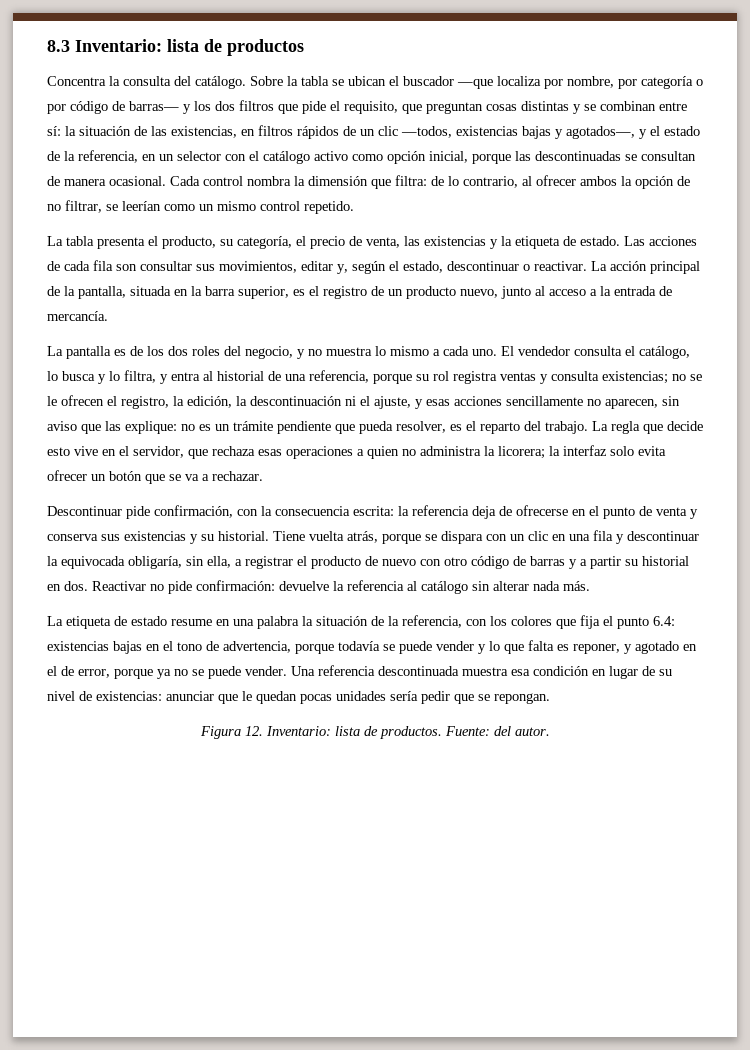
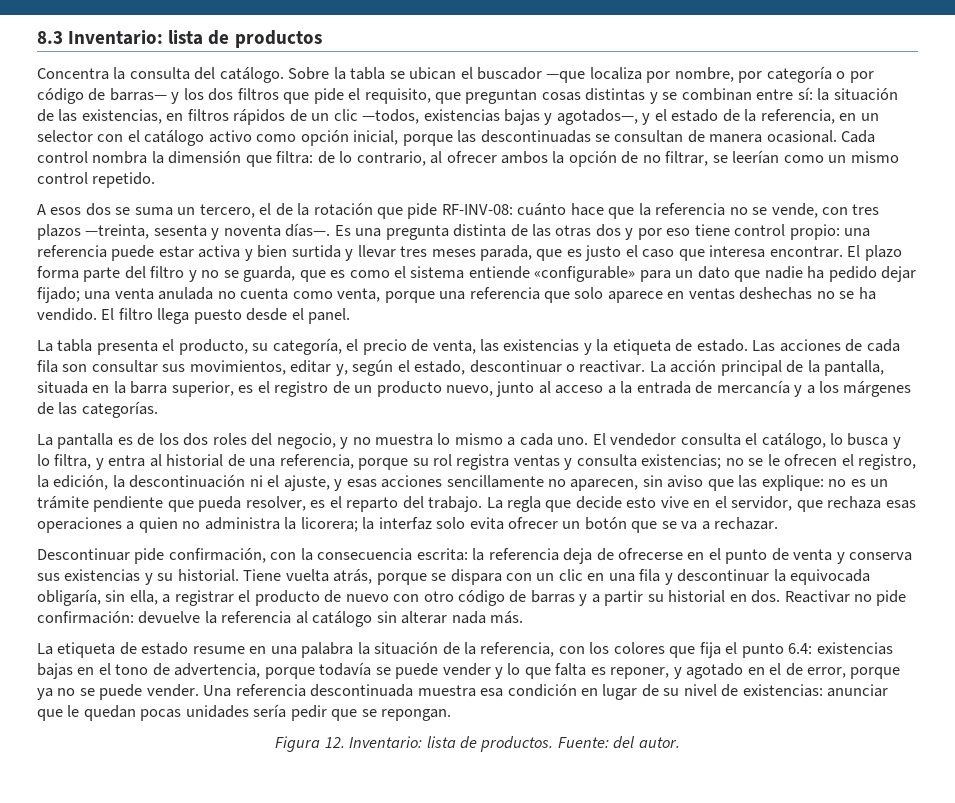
(354, 207) none -> [37,203,880,219] [37,223,871,240] [37,245,902,261] [37,266,917,282] [37,287,876,303] [37,308,351,324] // A esos dos se suma un tercero, el de la rotación que pide RF-INV-08: cuánto hace que la referencia no se vende, con tres plazos —treinta, sesenta y noventa días—. Es una pregunta distinta de las otras dos y por eso tiene control propio: una referencia puede estar activa y bien surtida y llevar tres meses parada, que es justo el caso que interesa encontrar. El plazo forma parte del filtro y no se guarda, que es como el sistema entiende «configurable» para un dato que nadie ha pedido dejar fijado; una venta anulada no cuenta como venta, porque una referencia que solo aparece en ventas deshechas no se ha vendido. El filtro llega puesto desde el panel.
[47,311,108,321] mercancía. -> [716,380,912,397] [37,401,158,418] mercancía y a los márgenes de las categorías.

